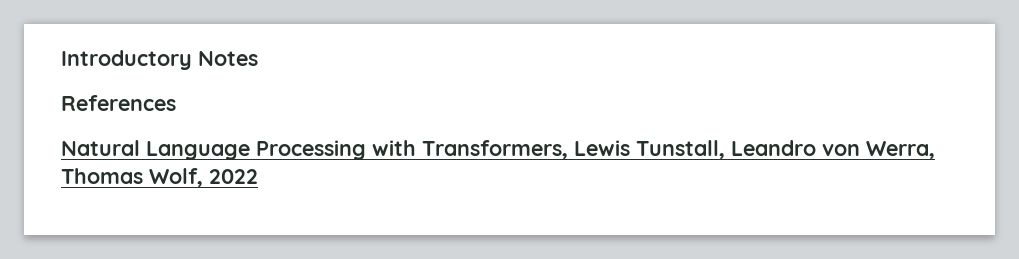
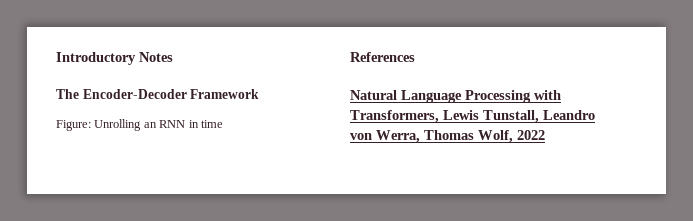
(258, 58) none -> [56,89,260,99] [56,119,223,131] // The Encoder-Decoder Framework // Figure: Unrolling an RNN in time

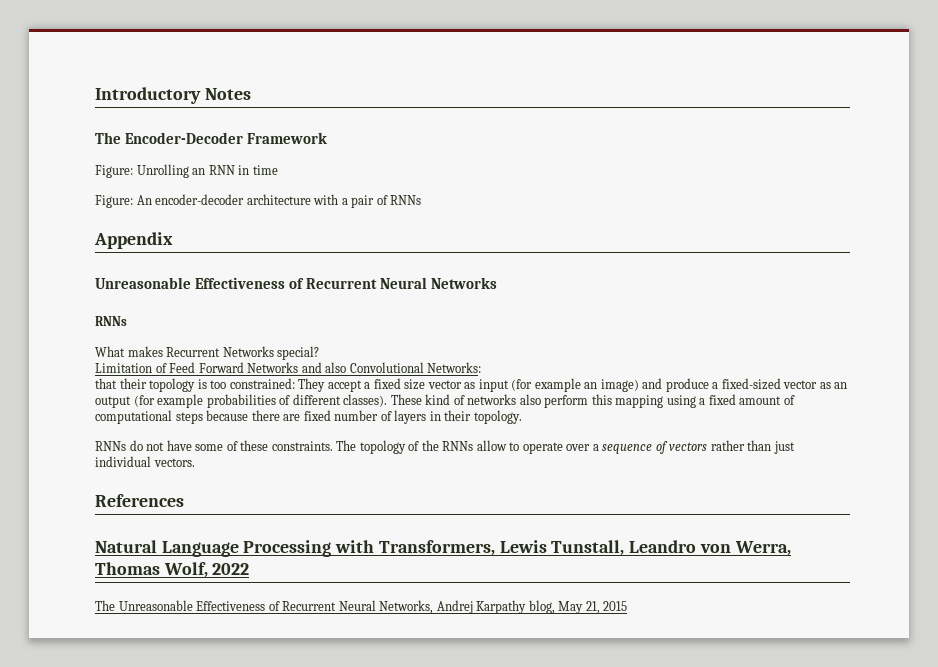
(223, 124) none -> [95,194,422,208] [94,232,173,249] [95,277,498,289] [95,316,127,326] [95,346,320,360] [95,362,482,373] [95,378,848,392] [95,394,795,408] [95,410,522,424] [95,440,795,454] [95,456,195,467] // Figure: An encoder-decoder architecture with a pair of RNNs // Appendix // Unreasonable Effectiveness of Recurrent Neural Networks // RNNs // What makes Recurrent Networks special? // Limitation of Feed Forward Networks and also Convolutional Networks: // that their topology is too constrained: They accept a fixed size vector as input (for example an image) and produce a fixed-sized vector as an output (for example probabilities of different classes). These kind of networks also perform this mapping using a fixed amount of computational steps because there are fixed number of layers in their topology. // RNNs do not have some of these constraints. The topology of the RNNs allow to operate over a sequence of vectors rather than just individual vectors.
(545, 135) none -> [95,600,628,614] // The Unreasonable Effectiveness of Recurrent Neural Networks, Andrej Karpathy blog, May 21, 2015

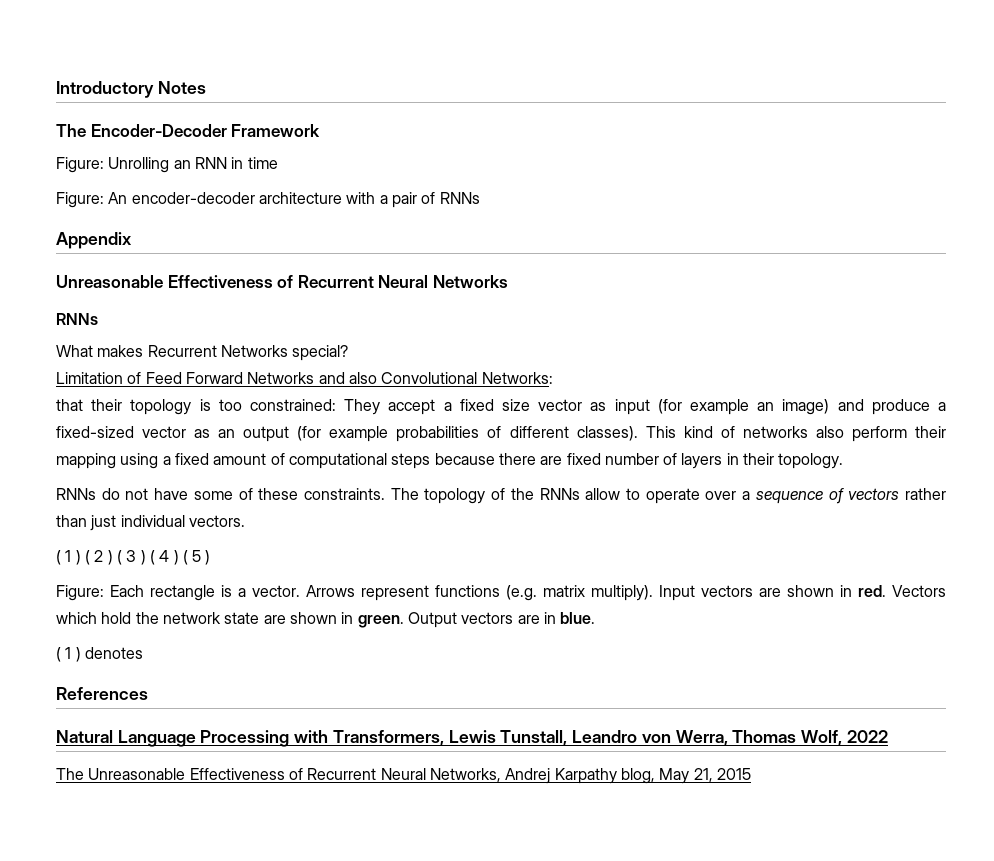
[390,394,422,405] These -> [645,426,676,438] This
[591,394,612,405] this -> [914,426,946,438] their
(195, 462) none -> [56,550,211,565] [56,585,946,601] [56,612,596,628] [56,647,143,662] // ( 1 ) ( 2 ) ( 3 ) ( 4 ) ( 5 ) // Figure: Each rectangle is a vector. Arrows represent functions (e.g. matrix multiply). Input vectors are shown in red. Vectors which hold the network state are shown in green. Output vectors are in blue. // ( 1 ) denotes

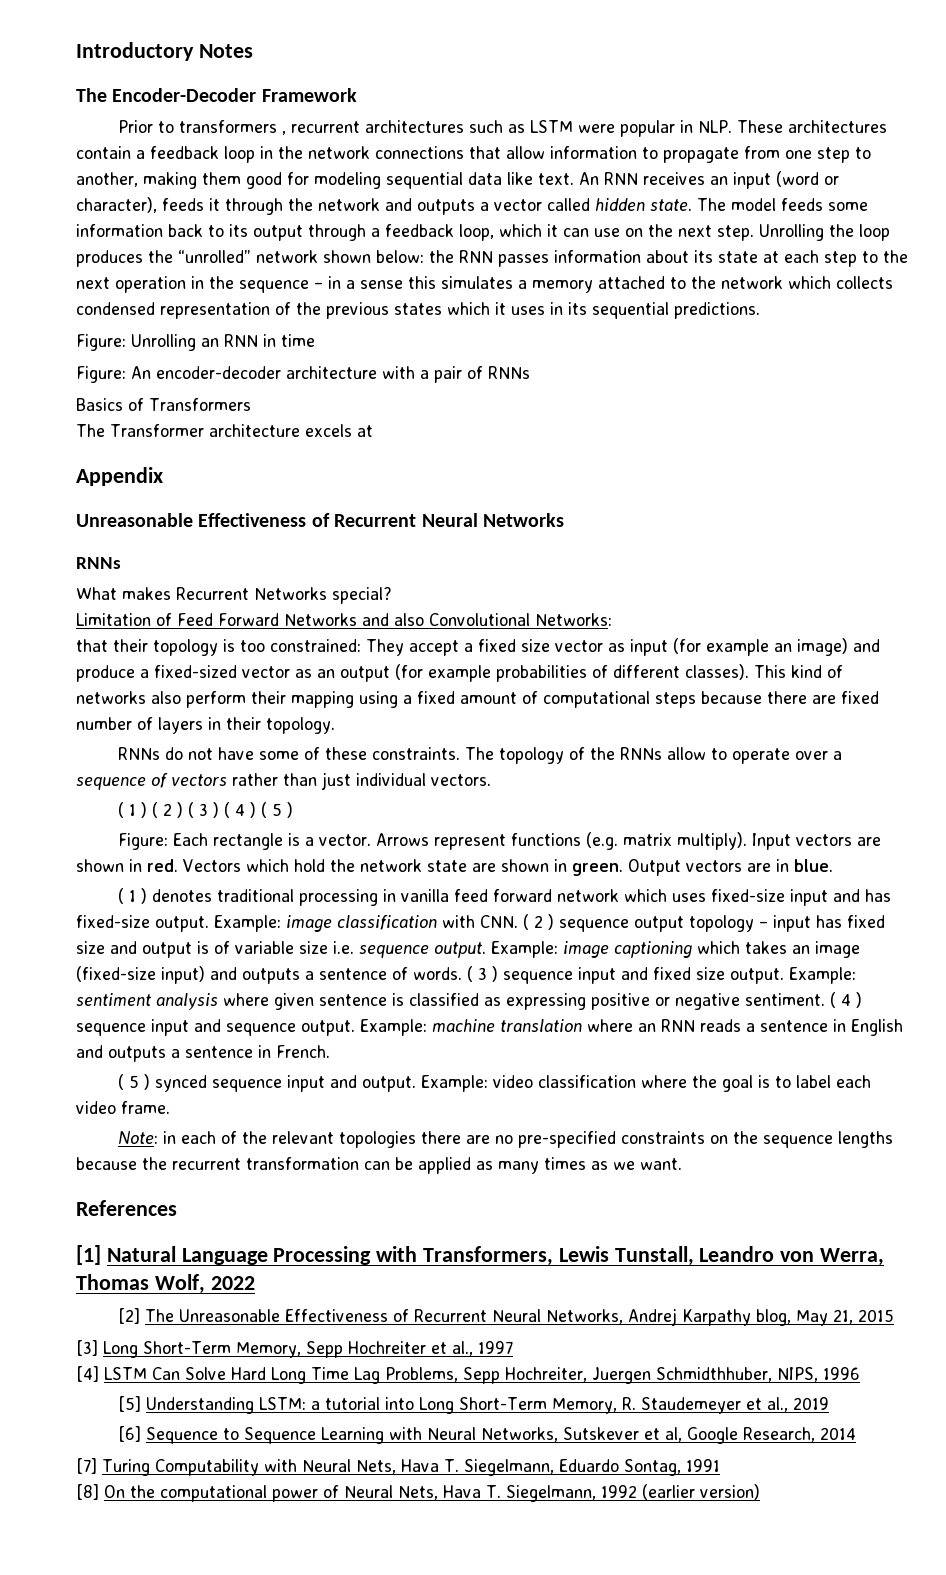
(321, 130) none -> [118,120,888,137] [76,146,871,163] [76,171,839,189] [76,197,868,215] [76,224,890,241] [76,250,908,267] [76,276,893,293] [76,302,760,319] // Prior to transformers , recurrent architectures such as LSTM were popular in NLP. These architectures contain a feedback loop in the network connections that allow information to propagate from one step to another, making them good for modeling sequential data like text. An RNN receives an input (word or character), feeds it through the network and outputs a vector called hidden state. The model feeds some information back to its output through a feedback loop, which it can use on the next step. Unrolling the loop produces the “unrolled” network shown below: the RNN passes information about its state at each step to the next operation in the sequence – in a sense this simulates a memory attached to the network which collects condensed representation of the previous states which it uses in its sequential predictions.
(480, 198) none -> [76,398,251,411] [76,424,373,437] // Basics of Transformers // The Transformer architecture excels at
(143, 653) none -> [217,889,892,906] [76,914,885,932] [76,941,860,958] [76,966,856,984] [76,992,862,1010] [76,1019,903,1036] [76,1045,330,1062] [118,1074,872,1092] [76,1101,170,1114] [118,1131,894,1148] [76,1157,682,1174] traditional processing in vanilla feed forward network which uses fixed-size input and has fixed-size output. Example: image classification with CNN. ( 2 ) sequence output topology – input has fixed size and output is of variable size i.e. sequence output. Example: image captioning which takes an image (fixed-size input) and outputs a sentence of words. ( 3 ) sequence input and fixed size output. Example: sentiment analysis where given sentence is classified as expressing positive or negative sentiment. ( 4 ) sequence input and sequence output. Example: machine translation where an RNN reads a sentence in English and outputs a sentence in French. // ( 5 ) synced sequence input and output. Example: video classification where the goal is to label each video frame. // Note: in each of the relevant topologies there are no pre-specified constraints on the sequence lengths because the recurrent transformation can be applied as many times as we want.
(148, 693) none -> [76,1245,101,1265] [1]
(888, 736) none -> [118,1308,141,1324] [2]
(751, 774) none -> [76,1340,513,1358] [76,1366,860,1384] [118,1396,830,1414] [118,1426,857,1444] [76,1458,720,1476] [76,1484,760,1502] // [3] Long Short-Term Memory, Sepp Hochreiter et al., 1997 // [4] LSTM Can Solve Hard Long Time Lag Problems, Sepp Hochreiter, Juergen Schmidthhuber, NIPS, 1996 // [5] Understanding LSTM: a tutorial into Long Short-Term Memory, R. Staudemeyer et al., 2019 // [6] Sequence to Sequence Learning with Neural Networks, Sutskever et al, Google Research, 2014 // [7] Turing Computability with Neural Nets, Hava T. Siegelmann, Eduardo Sontag, 1991 // [8] On the computational power of Neural Nets, Hava T. Siegelmann, 1992 (earlier version)

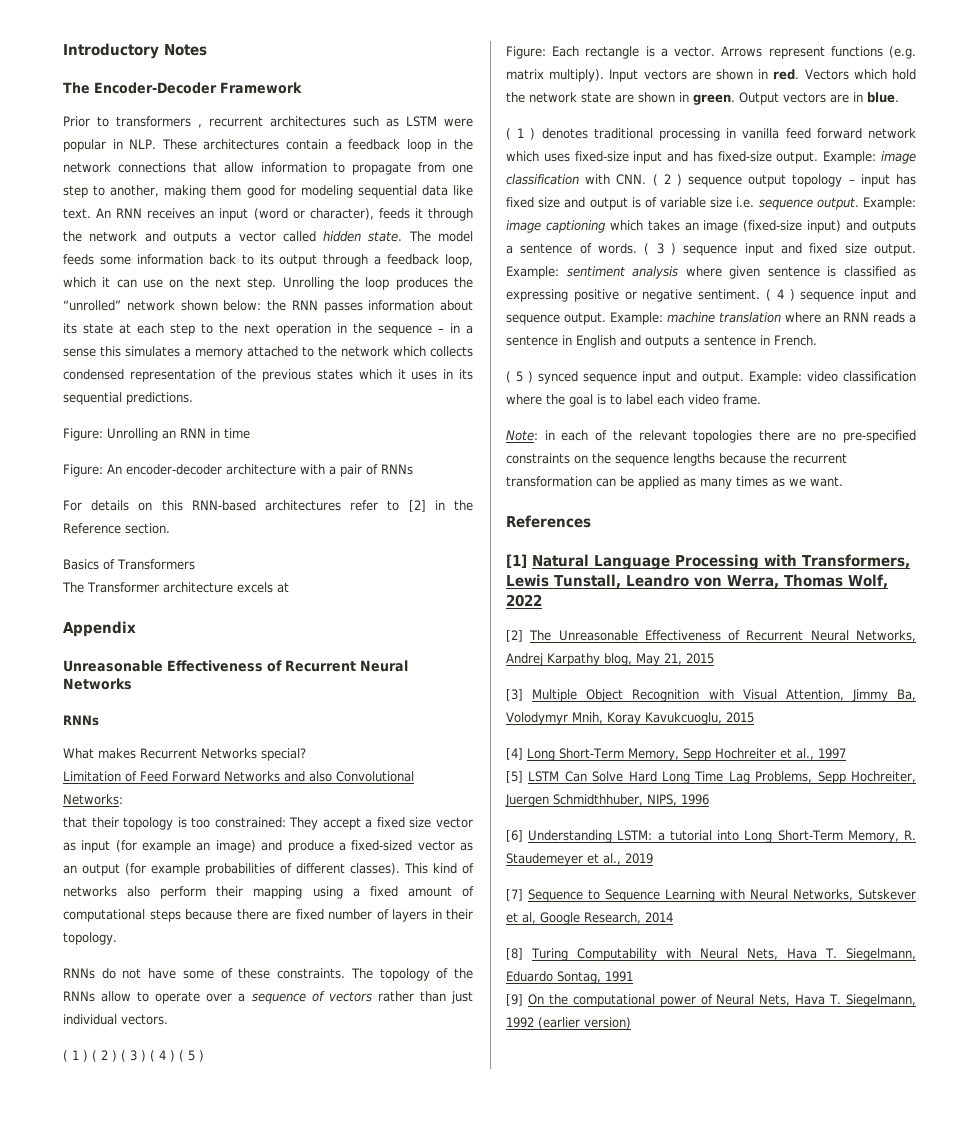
(530, 372) none -> [63,500,473,512] [63,523,170,534] // For details on this RNN-based architectures refer to [2] in the Reference section.
(98, 1348) none -> [532,689,916,702] [506,712,754,725] [506,748,523,760] Multiple Object Recognition with Visual Attention, Jimmy Ba, Volodymyr Mnih, Koray Kavukcuoglu, 2015 // [4]
[76,1366,99,1382] [4] -> [506,771,523,783] [5]
[118,1396,142,1412] [5] -> [506,830,523,842] [6]
[118,1426,142,1442] [6] -> [506,889,523,901] [7]
[76,1458,97,1474] [7] -> [506,948,523,960] [8]
[76,1484,99,1500] [8] -> [506,994,523,1006] [9]

